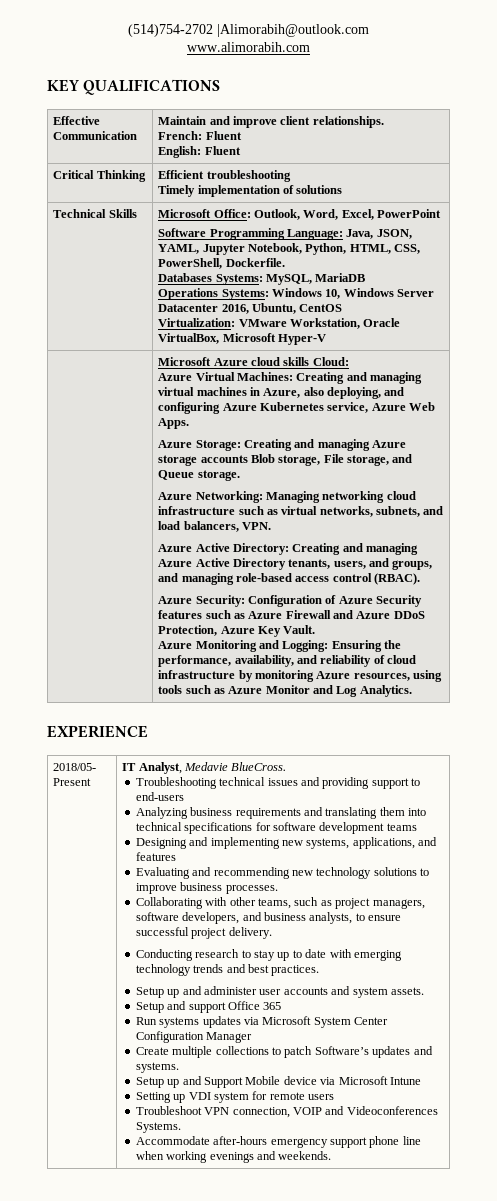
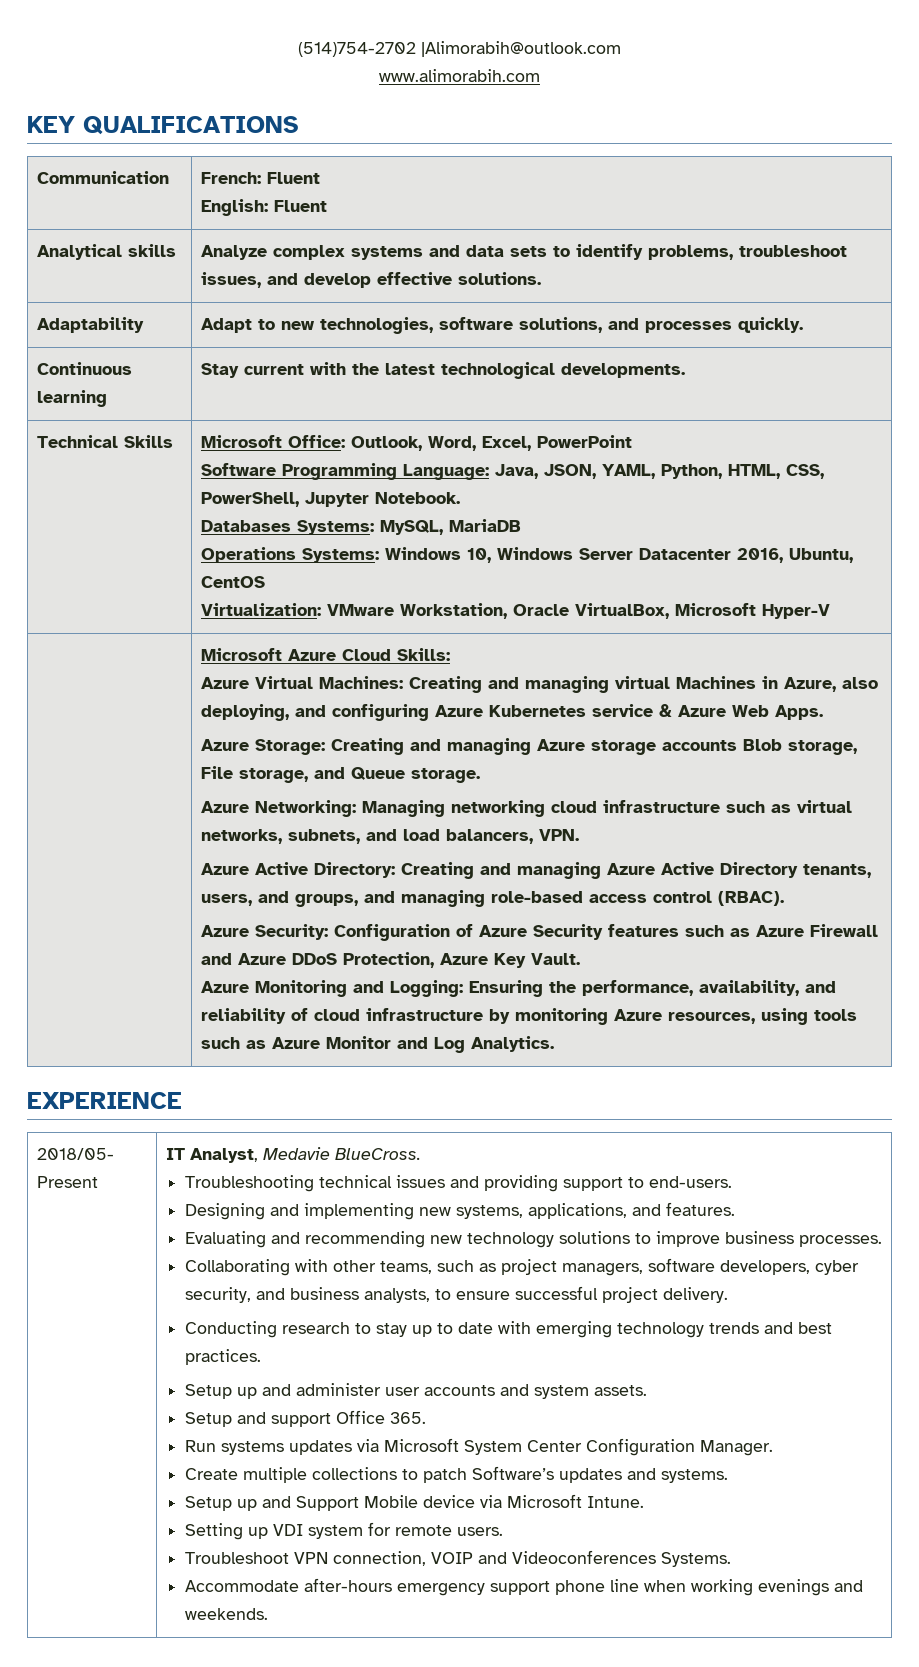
[53,116,101,125] Effective -> (298, 125) none
[158,116,384,128] Maintain and improve client relationships. // -> (169, 177) none
[53,170,146,182] [158,170,291,182] [158,185,343,197] Critical Thinking | Efficient troubleshooting // Timely implementation of solutions -> [36,244,176,260] [200,244,847,260] [200,272,541,288] [36,317,144,333] [200,317,803,334] [36,362,132,375] [36,390,107,407] [200,362,685,379] Analytical skills | Analyze complex systems and data sets to identify problems, troubleshoot issues, and develop effective solutions. // Adaptability | Adapt to new technologies, software solutions, and processes quickly. // Continuous learning | Stay current with the latest technological developments.
[202,243,302,255] Jupyter Notebook, -> (655, 471) none
[225,258,285,267] Dockerfile. -> [304,492,460,507] Jupyter Notebook.
[250,357,349,366] cloud skills Cloud: -> [341,648,450,661] Cloud Skills:
[196,387,247,396] machines -> [675,676,756,689] Machines
[327,402,369,413] service, -> [591,704,672,717] service &
[135,792,184,801] [135,807,427,819] [135,822,417,834] end-users // Analyzing business requirements and translating them into technical specifications for software development teams -> [648,1176,732,1188] end-users.
[135,852,176,861] features -> [665,1202,735,1216] features.
(240, 918) none -> [814,1260,859,1275] [184,1287,251,1303] cyber security,
[263,1002,282,1010] 365 -> [389,1412,426,1424] 365.
[206,1032,253,1043] Manager -> [699,1440,773,1456] Manager.
[389,1077,421,1085] Intune -> [586,1496,644,1508] Intune.
[308,1094,335,1100] users -> [456,1527,503,1536] users.

